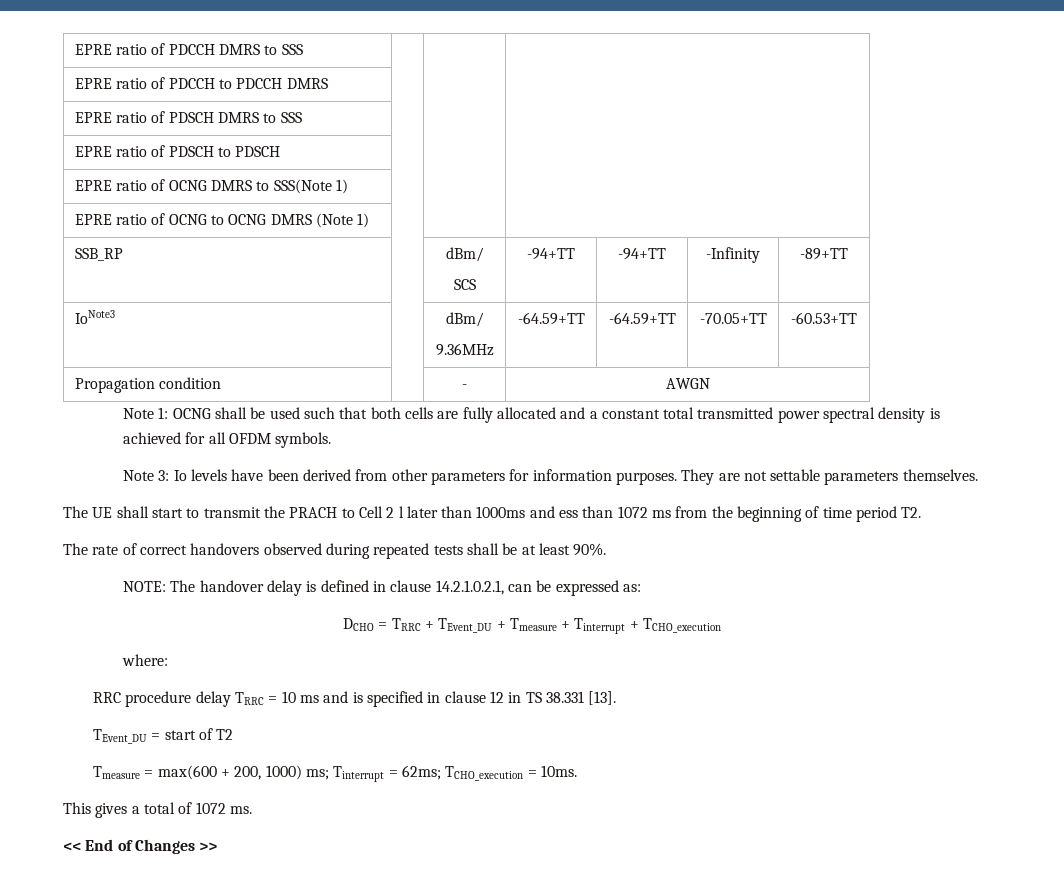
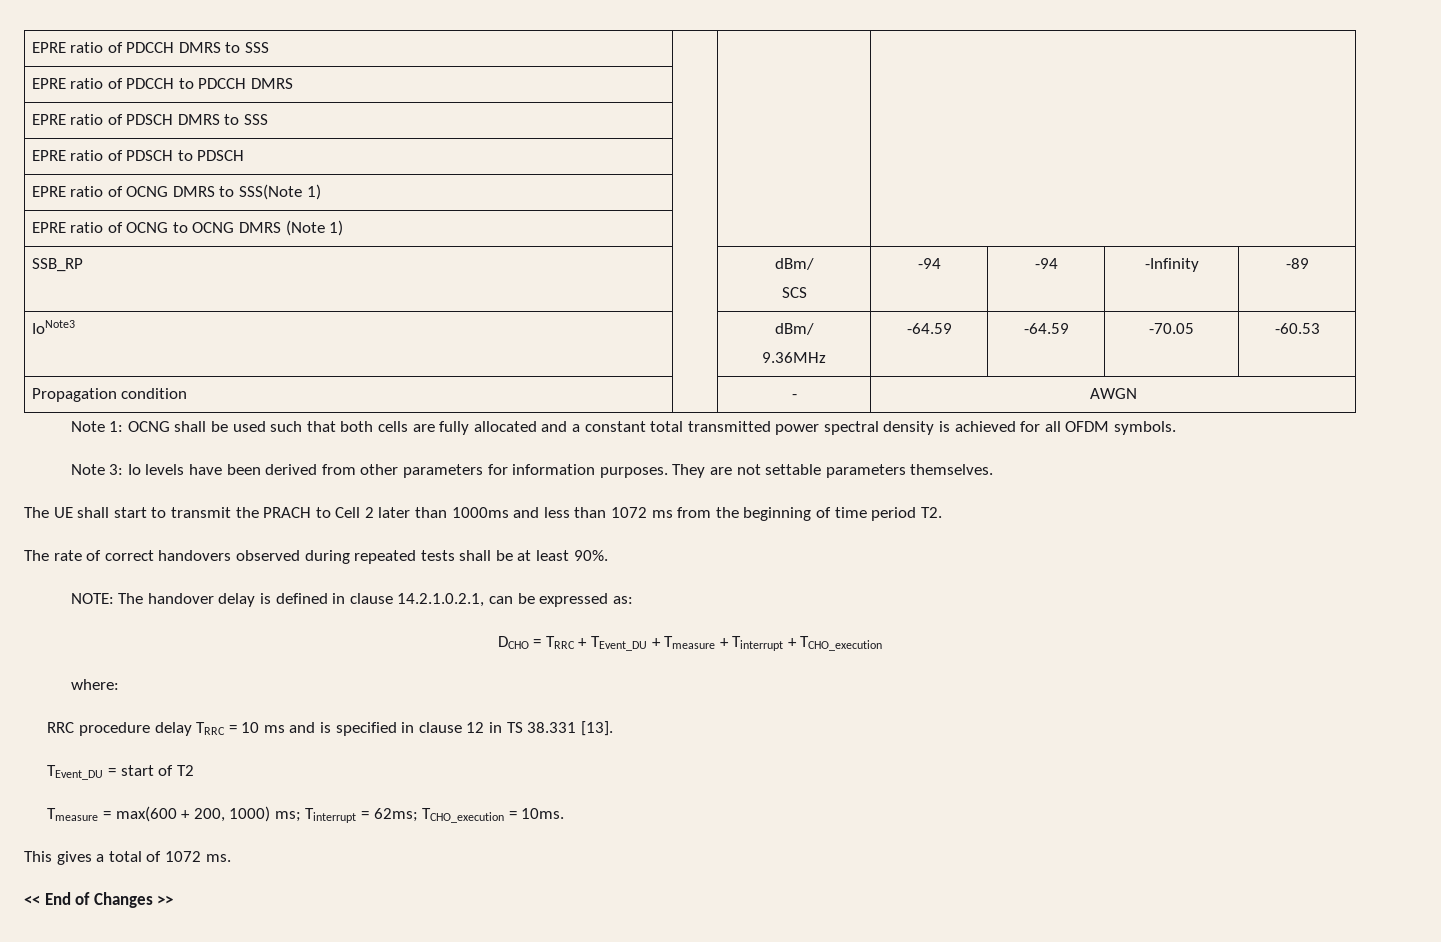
[527,248,575,260] [618,248,666,260] -94+TT | -94+TT -> [917,258,941,269] [1034,258,1058,269] -94 | -94
[800,248,848,260] -89+TT -> [1285,258,1309,269] -89
[517,312,585,325] [608,312,676,325] [699,313,767,324] [791,312,857,324] -64.59+TT | -64.59+TT | -70.05+TT | -60.53+TT -> [906,323,952,334] [1023,323,1069,334] [1149,323,1194,334] [1274,323,1320,334] -64.59 | -64.59 | -70.05 | -60.53
[398,506,404,518] l -> (374, 512) none
[559,510,579,518] ess -> [543,507,570,518] less

